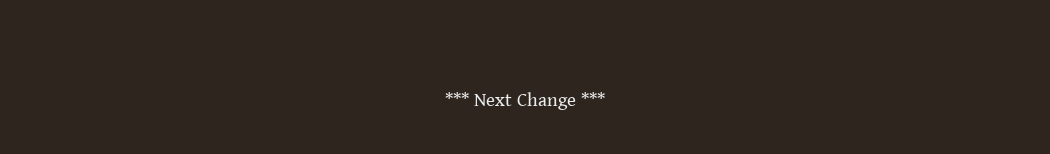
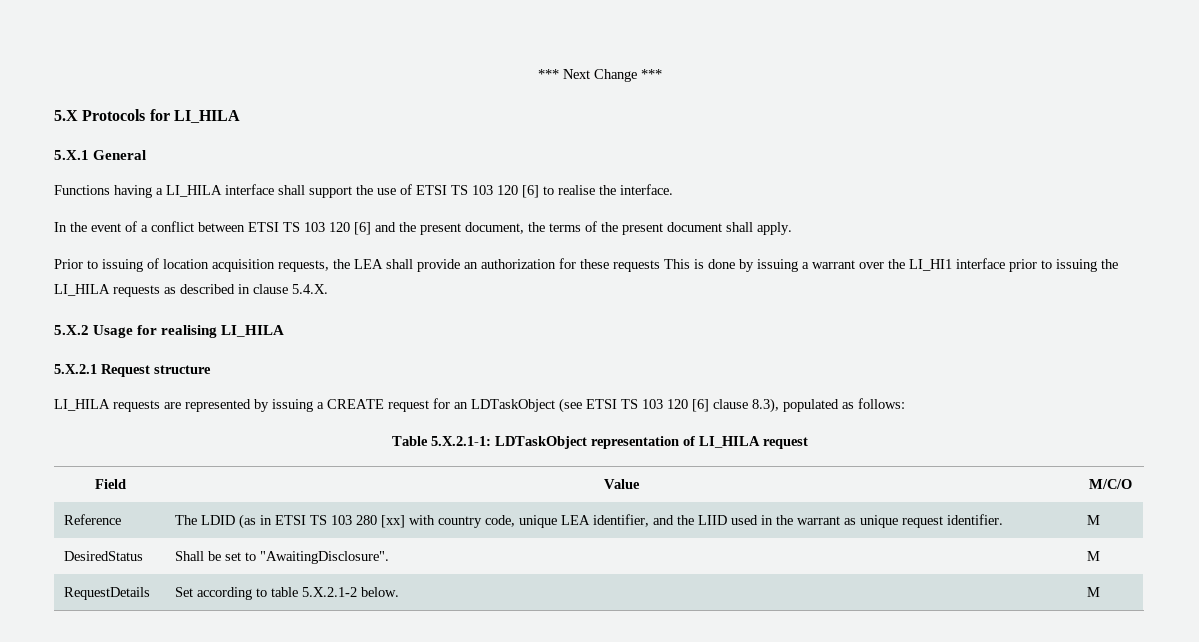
(605, 99) none -> [54,109,240,123] [54,150,147,160] [54,184,673,198] [54,221,792,235] [54,258,1118,272] [54,284,328,297] [54,325,285,338] [54,364,211,377] [54,398,905,413] [391,436,808,449] [94,479,126,489] [604,479,640,489] [1089,479,1132,489] [63,514,121,525] [174,514,1003,529] [1086,515,1100,525] [63,551,143,561] [174,551,389,564] [1086,551,1100,561] [63,587,150,600] [174,587,399,600] [1086,587,1100,597] // 5.X Protocols for LI_HILA // 5.X.1 General // Functions having a LI_HILA interface shall support the use of ETSI TS 103 120 [6] to realise the interface. // In the event of a conflict between ETSI TS 103 120 [6] and the present document, the terms of the present document shall apply. // Prior to issuing of location acquisition requests, the LEA shall provide an authorization for these requests This is done by issuing a warrant over the LI_HI1 interface prior to issuing the LI_HILA requests as described in clause 5.4.X. // 5.X.2 Usage for realising LI_HILA // 5.X.2.1 Request structure // LI_HILA requests are represented by issuing a CREATE request for an LDTaskObject (see ETSI TS 103 120 [6] clause 8.3), populated as follows: // Table 5.X.2.1-1: LDTaskObject representation of LI_HILA request // Field | Value | M/C/O // Reference | The LDID (as in ETSI TS 103 280 [xx] with country code, unique LEA identifier, and the LIID used in the warrant as unique request identifier. | M // DesiredStatus | Shall be set to "AwaitingDisclosure". | M // RequestDetails | Set according to table 5.X.2.1-2 below. | M

